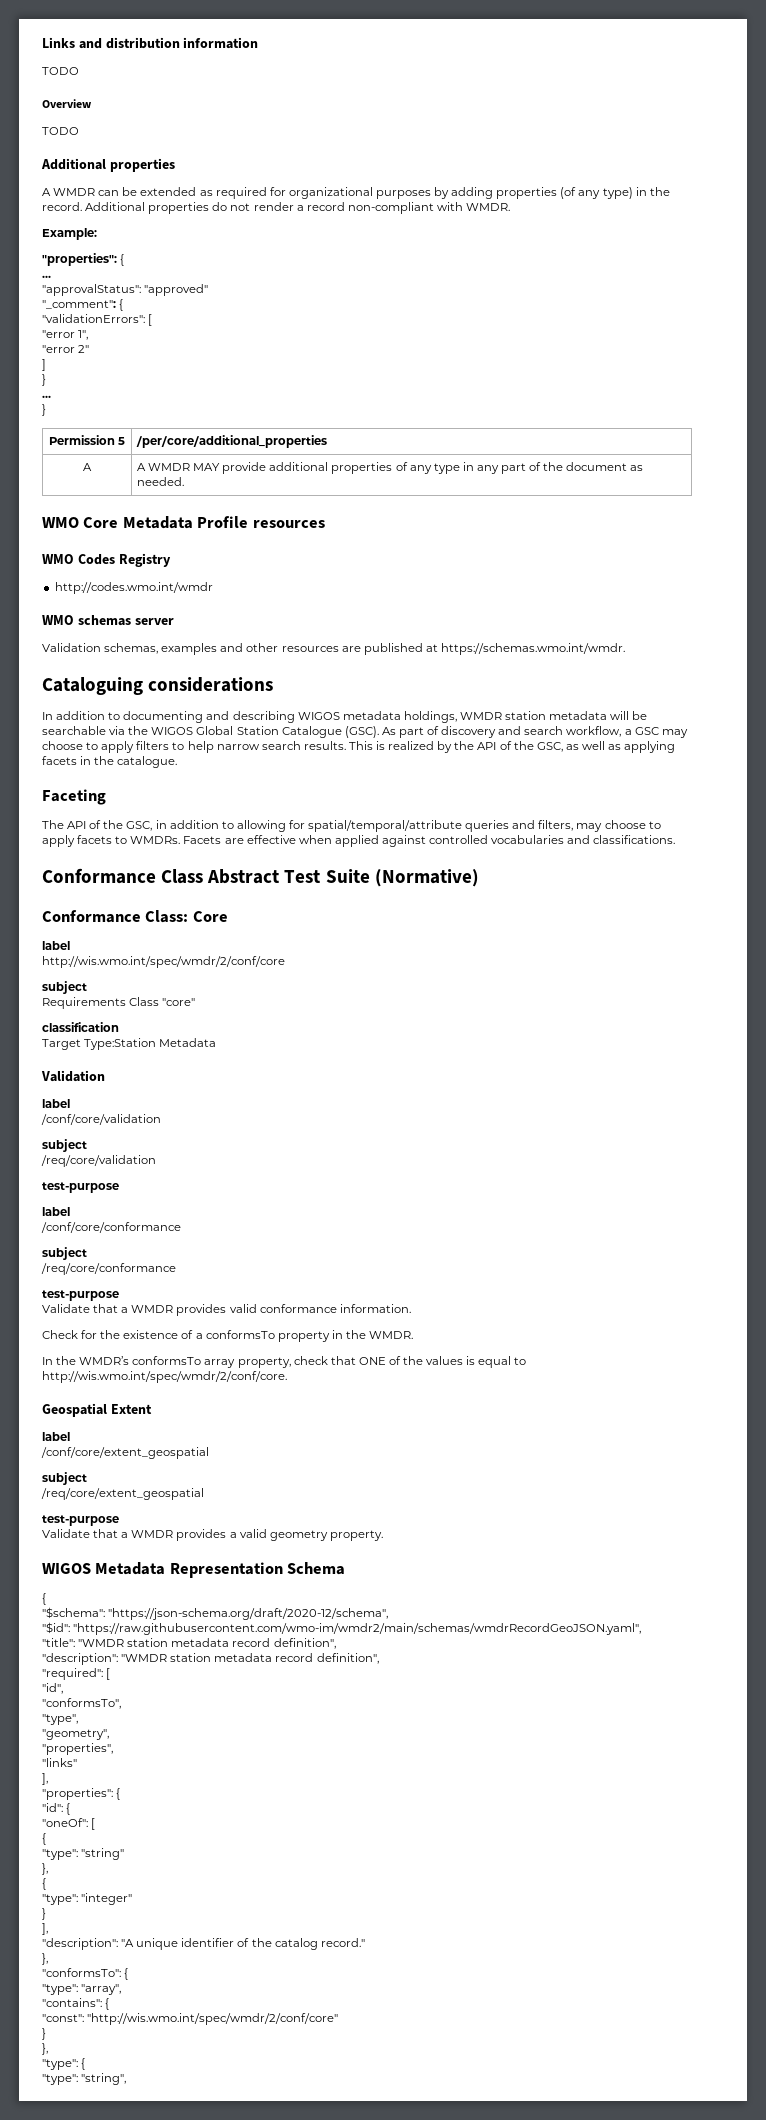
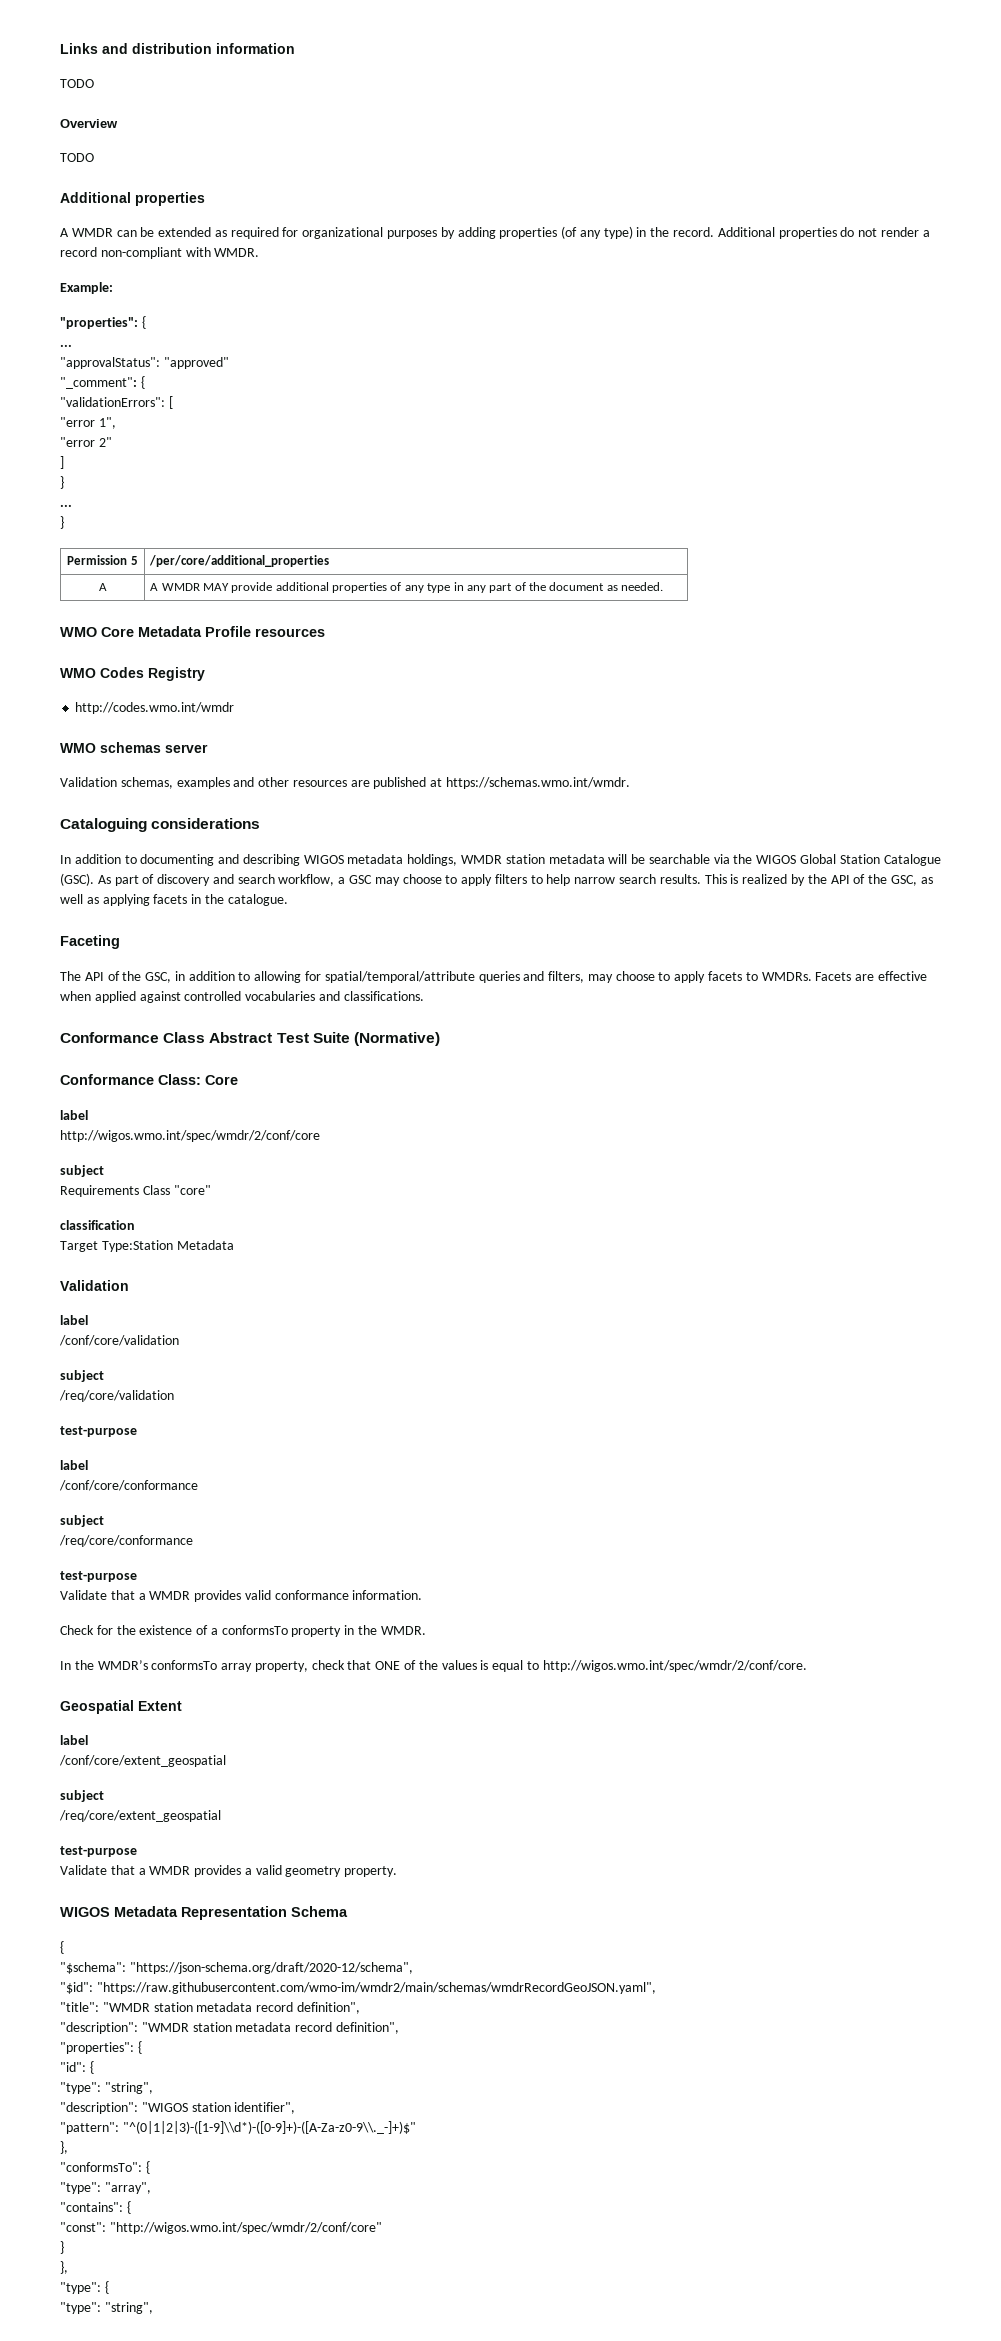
[42,956,285,968] http://wis.wmo.int/spec/wmdr/2/conf/core -> [60,1130,320,1142] http://wigos.wmo.int/spec/wmdr/2/conf/core
[42,1371,287,1383] http://wis.wmo.int/spec/wmdr/2/conf/core. -> [542,1660,807,1672] http://wigos.wmo.int/spec/wmdr/2/conf/core.
[42,1668,111,1680] [42,1683,63,1694] [42,1698,121,1709] [42,1714,78,1725] [42,1729,109,1740] [42,1743,113,1755] [42,1758,77,1767] [42,1773,48,1785] [42,1788,121,1800] [42,1803,71,1815] [42,1818,96,1830] [42,1833,46,1845] [42,1848,125,1860] [42,1863,48,1875] [42,1878,46,1890] [42,1893,133,1905] [42,1908,46,1920] [42,1923,48,1935] [42,1938,365,1950] "required": [ // "id", // "conformsTo", // "type", // "geometry", // "properties", // "links" // ], // "properties": { // "id": { // "oneOf": [ // { // "type": "string" // }, // { // "type": "integer" // } // ], // "description": "A unique identifier of the catalog record." -> [60,2041,142,2054] [60,2061,94,2074] [60,2082,153,2094] [60,2102,296,2114] [60,2121,416,2134] "properties": { // "id": { // "type": "string", // "description": "WIGOS station identifier", // "pattern": "^(0|1|2|3)-([1-9]\\d*)-([0-9]+)-([A-Za-z0-9\\._-]+)$"
[87,2013,339,2025] "http://wis.wmo.int/spec/wmdr/2/conf/core" -> [109,2222,382,2234] "http://wigos.wmo.int/spec/wmdr/2/conf/core"

